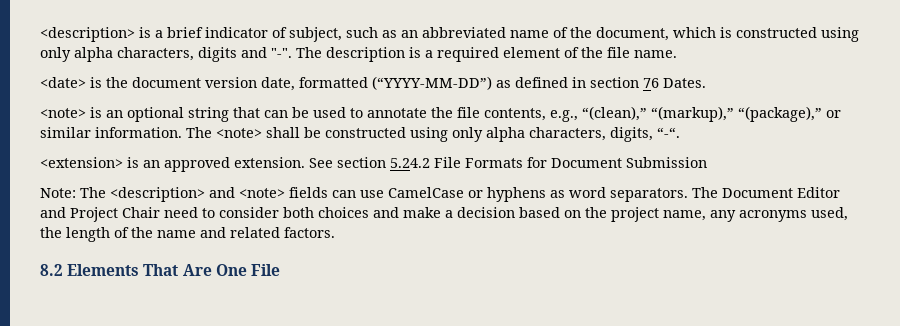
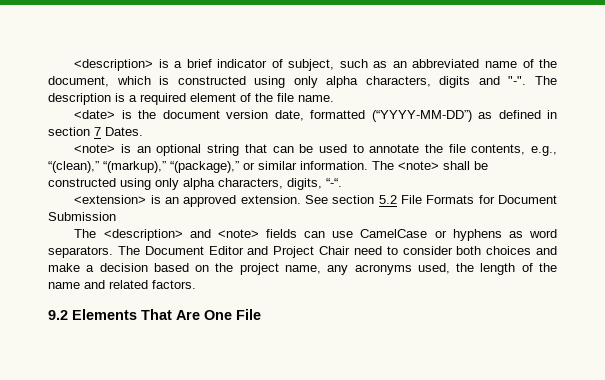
[643,78,659,88] 76 -> [94,127,101,136] 7
[390,158,430,168] 5.24.2 -> [378,195,397,204] 5.2
[40,188,76,198] Note: -> (116, 216) none
[40,264,63,276] 8.2 -> [48,310,68,320] 9.2

